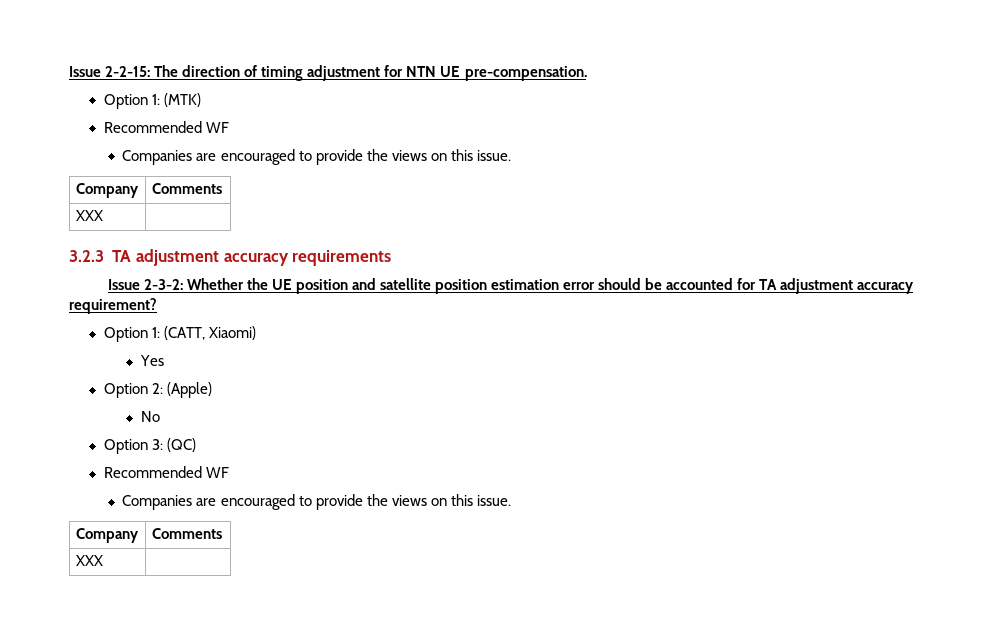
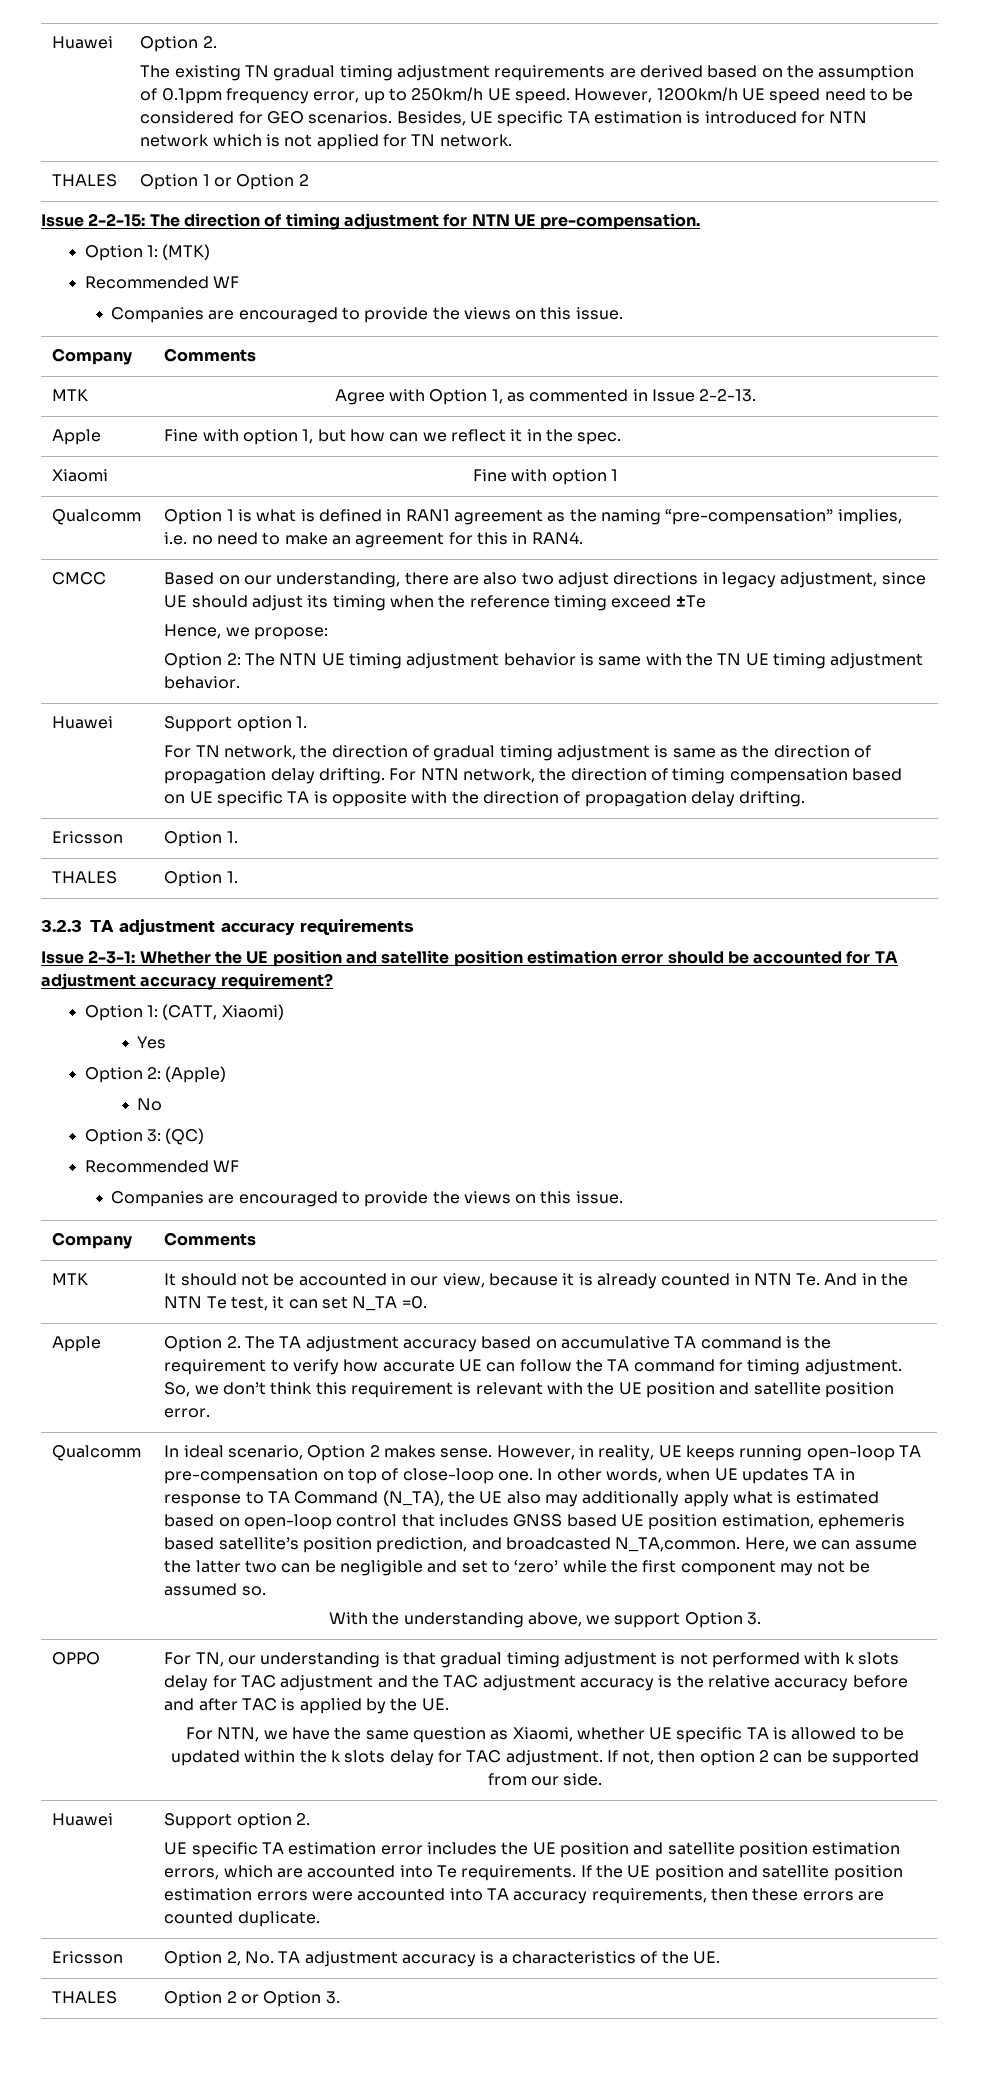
(69, 71) none -> [52,36,114,49] [140,36,217,52] [140,65,915,81] [140,87,914,104] [140,111,868,127] [140,134,512,150] [52,174,118,187] [140,174,309,190] Huawei | Option 2. // The existing TN gradual timing adjustment requirements are derived based on the assumption of 0.1ppm frequency error, up to 250km/h UE speed. However, 1200km/h UE speed need to be considered for GEO scenarios. Besides, UE specific TA estimation is introduced for NTN network which is not applied for TN network. // THALES | Option 1 or Option 2 //
[75,210,103,221] XXX | -> [52,389,89,401] [334,389,757,405] [52,429,102,445] [164,429,622,445] [52,469,109,482] [473,469,618,485] [52,509,142,525] [164,509,902,525] [164,532,583,548] [52,572,107,585] [164,572,926,588] [164,595,706,611] [164,624,329,640] [164,653,924,669] [164,676,241,689] [52,716,114,729] [164,716,308,732] [164,745,871,761] [164,768,902,784] [164,791,806,807] [52,831,124,844] [164,831,238,847] [52,871,118,884] [164,871,238,887] MTK | Agree with Option 1, as commented in Issue 2-2-13. // Apple | Fine with option 1, but how can we reflect it in the spec. // Xiaomi | Fine with option 1 // Qualcomm | Option 1 is what is defined in RAN1 agreement as the naming “pre-compensation” implies, i.e. no need to make an agreement for this in RAN4. // CMCC | Based on our understanding, there are also two adjust directions in legacy adjustment, since UE should adjust its timing when the reference timing exceed ±Te // Hence, we propose: // Option 2: The NTN UE timing adjustment behavior is same with the TN UE timing adjustment behavior. // Huawei | Support option 1. // For TN network, the direction of gradual timing adjustment is same as the direction of propagation delay drifting. For NTN network, the direction of timing compensation based on UE specific TA is opposite with the direction of propagation delay drifting. // Ericsson | Option 1. // THALES | Option 1.
[143,279,183,290] 2-3-2: -> [88,950,136,964] 2-3-1:
[75,555,103,566] XXX | -> [52,1273,89,1285] [164,1273,909,1289] [164,1296,427,1311] [52,1336,102,1352] [164,1336,832,1352] [164,1359,902,1375] [164,1382,894,1398] [164,1408,211,1418] [52,1445,142,1461] [164,1445,921,1461] [164,1468,855,1484] [164,1490,879,1507] [164,1514,905,1530] [164,1537,917,1553] [164,1560,871,1576] [164,1583,266,1596] [328,1612,762,1628] [52,1652,101,1665] [164,1652,899,1668] [164,1675,908,1691] [164,1698,449,1714] [185,1727,905,1743] [170,1750,920,1766] [487,1773,603,1786] [52,1813,114,1826] [164,1813,311,1829] [164,1842,901,1858] [164,1865,903,1881] [164,1888,884,1904] [164,1911,320,1927] [52,1951,124,1964] [164,1951,720,1967] [52,1991,118,2004] [164,1991,340,2007] MTK | It should not be accounted in our view, because it is already counted in NTN Te. And in the NTN Te test, it can set N_TA =0. // Apple | Option 2. The TA adjustment accuracy based on accumulative TA command is the requirement to verify how accurate UE can follow the TA command for timing adjustment. So, we don’t think this requirement is relevant with the UE position and satellite position error. // Qualcomm | In ideal scenario, Option 2 makes sense. However, in reality, UE keeps running open-loop TA pre-compensation on top of close-loop one. In other words, when UE updates TA in response to TA Command (N_TA), the UE also may additionally apply what is estimated based on open-loop control that includes GNSS based UE position estimation, ephemeris based satellite’s position prediction, and broadcasted N_TA,common. Here, we can assume the latter two can be negligible and set to ‘zero’ while the first component may not be assumed so. // With the understanding above, we support Option 3. // OPPO | For TN, our understanding is that gradual timing adjustment is not performed with k slots delay for TAC adjustment and the TAC adjustment accuracy is the relative accuracy before and after TAC is applied by the UE. // For NTN, we have the same question as Xiaomi, whether UE specific TA is allowed to be updated within the k slots delay for TAC adjustment. If not, then option 2 can be supported from our side. // Huawei | Support option 2. // UE specific TA estimation error includes the UE position and satellite position estimation errors, which are accounted into Te requirements. If the UE position and satellite position estimation errors were accounted into TA accuracy requirements, then these errors are counted duplicate. // Ericsson | Option 2, No. TA adjustment accuracy is a characteristics of the UE. // THALES | Option 2 or Option 3.

